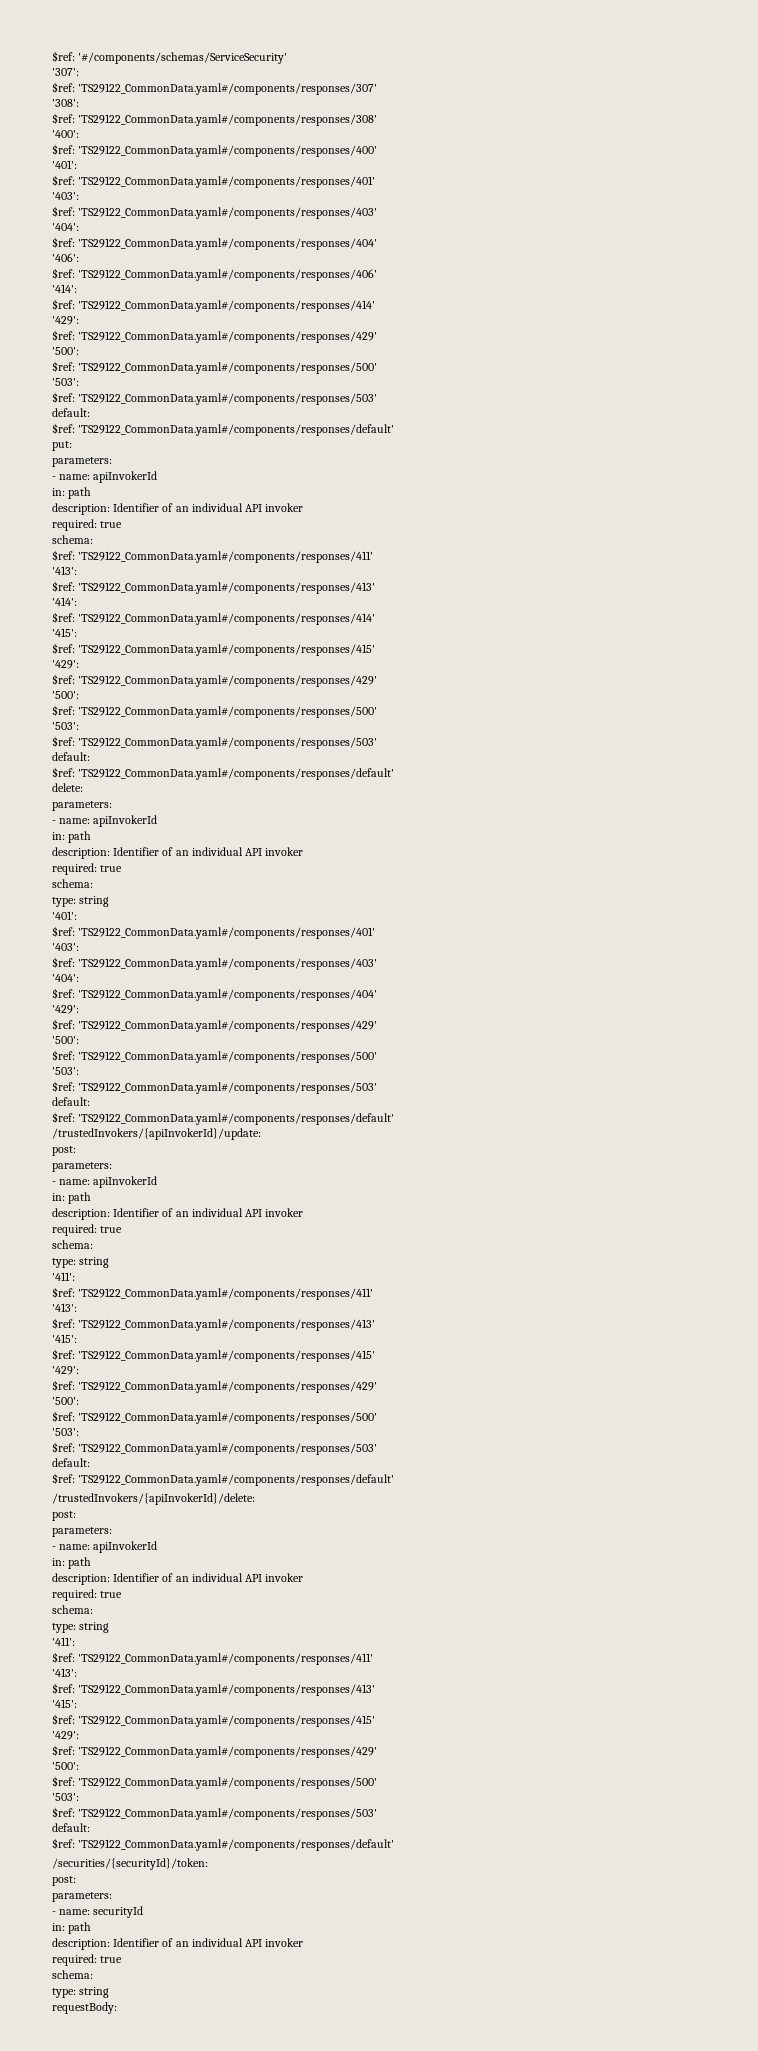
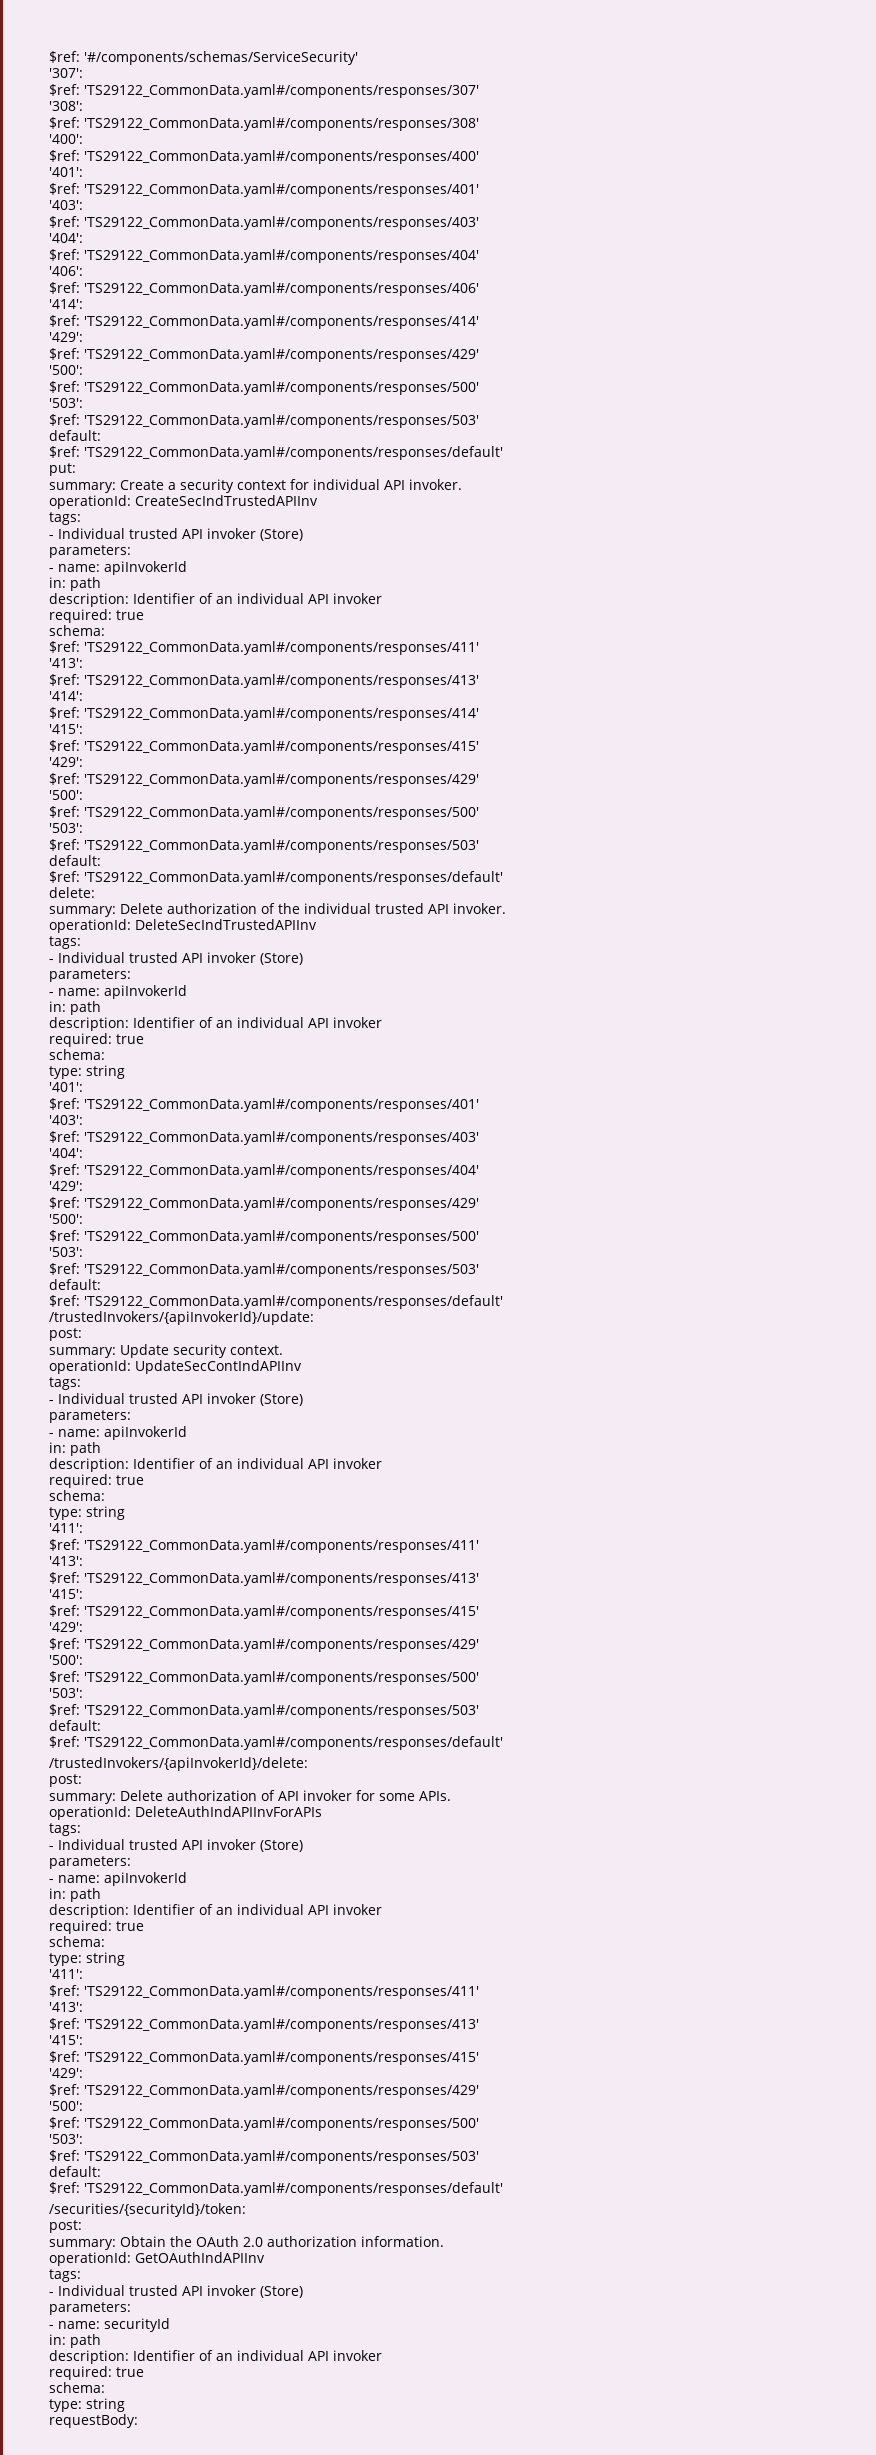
(72, 446) none -> [49,479,462,493] [49,495,318,509] [49,512,81,525] [49,528,303,541] // summary: Create a security context for individual API invoker. // operationId: CreateSecIndTrustedAPIInv // tags: // - Individual trusted API invoker (Store)
(83, 787) none -> [49,903,506,917] [49,919,317,933] [49,936,81,949] [49,952,303,965] // summary: Delete authorization of the individual trusted API invoker. // operationId: DeleteSecIndTrustedAPIInv // tags: // - Individual trusted API invoker (Store)
(76, 1151) none -> [49,1344,283,1358] [49,1360,302,1374] [49,1377,81,1390] [49,1393,303,1406] // summary: Update security context. // operationId: UpdateSecContIndAPIInv // tags: // - Individual trusted API invoker (Store)
(76, 1516) none -> [49,1790,451,1804] [49,1806,322,1820] [49,1823,81,1836] [49,1839,303,1852] // summary: Delete authorization of API invoker for some APIs. // operationId: DeleteAuthIndAPIInvForAPIs // tags: // - Individual trusted API invoker (Store)
(76, 1881) none -> [49,2236,444,2250] [49,2252,265,2266] [49,2269,81,2282] [49,2285,303,2298] // summary: Obtain the OAuth 2.0 authorization information. // operationId: GetOAuthIndAPIInv // tags: // - Individual trusted API invoker (Store)

